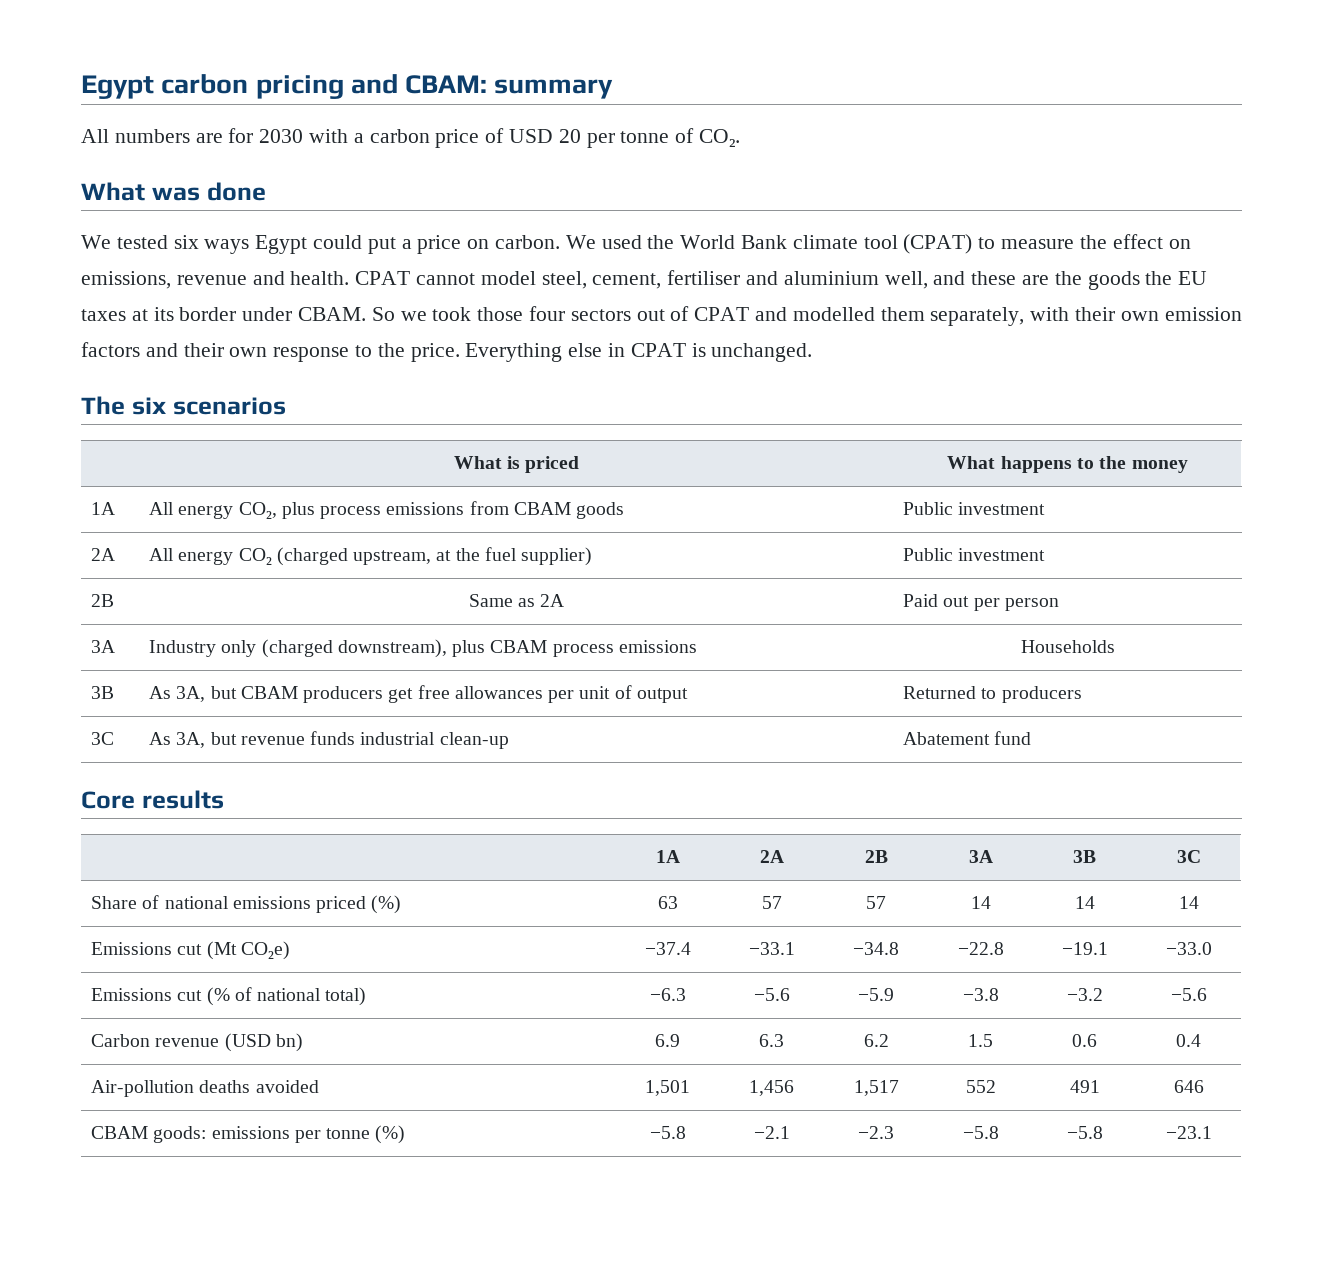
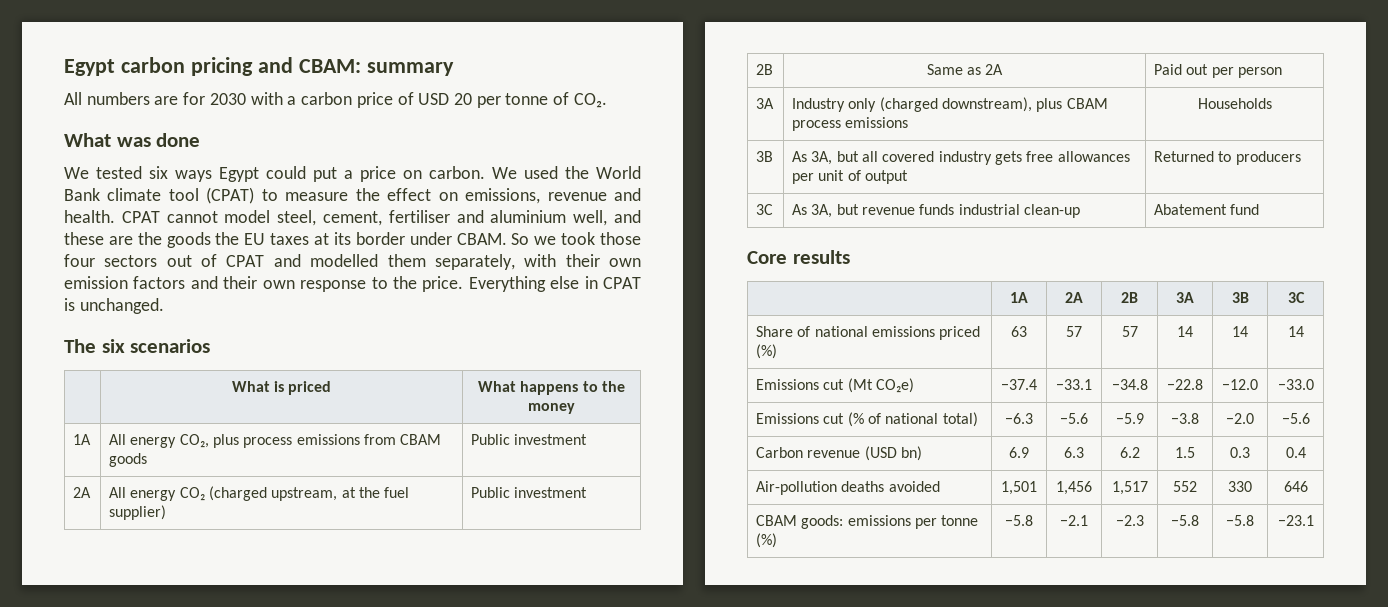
[240,686,414,703] CBAM producers get -> [862,151,1023,165] all covered industry gets
[1061,942,1108,955] −19.1 -> [1222,379,1258,390] −12.0
[1066,988,1103,1001] −3.2 -> [1226,413,1254,424] −2.0
[1072,1034,1097,1047] 0.6 -> [1230,447,1250,458] 0.3
[1069,1080,1100,1093] 491 -> [1228,481,1252,492] 330

